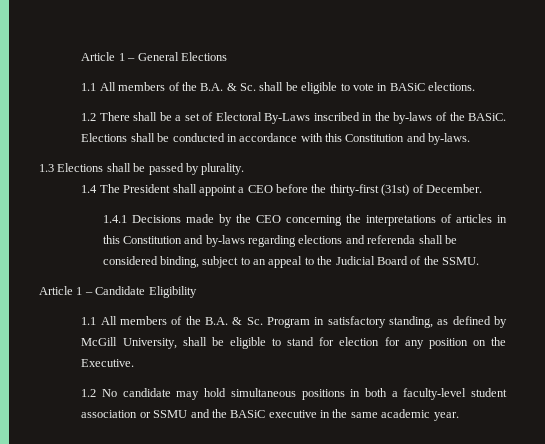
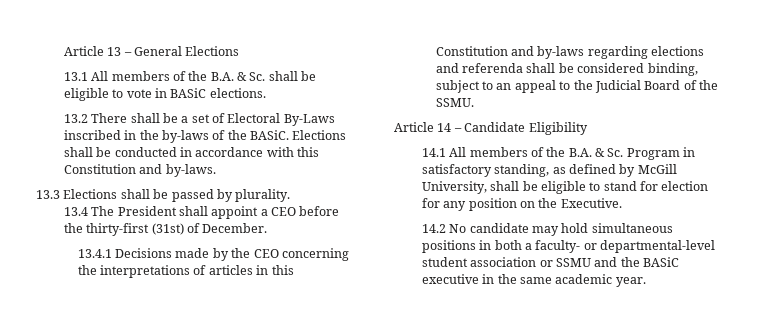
[81,52,125,61] Article 1 -> [63,46,122,56] Article 13
[81,83,97,91] 1.1 -> [63,72,88,81] 13.1
[81,113,97,121] 1.2 -> [63,114,88,123] 13.2
[39,164,54,172] 1.3 -> [36,190,60,199] 13.3
[81,185,98,193] 1.4 -> [63,207,88,216] 13.4
[102,215,127,223] 1.4.1 -> [77,249,112,258] 13.4.1
[76,287,83,295] 1 -> [437,123,452,132] 14
[81,317,97,325] 1.1 -> [421,148,446,157] 14.1
[81,389,97,397] 1.2 -> [421,224,446,233] 14.2
[403,388,467,400] faculty-level -> [535,240,716,253] faculty- or departmental-level

